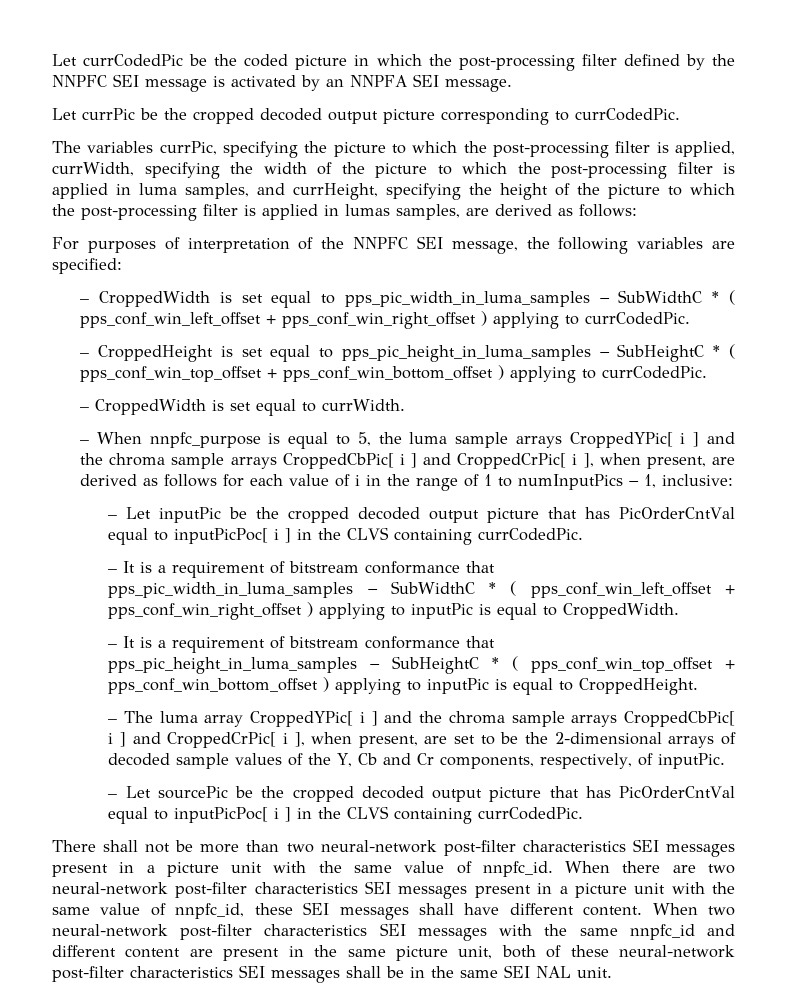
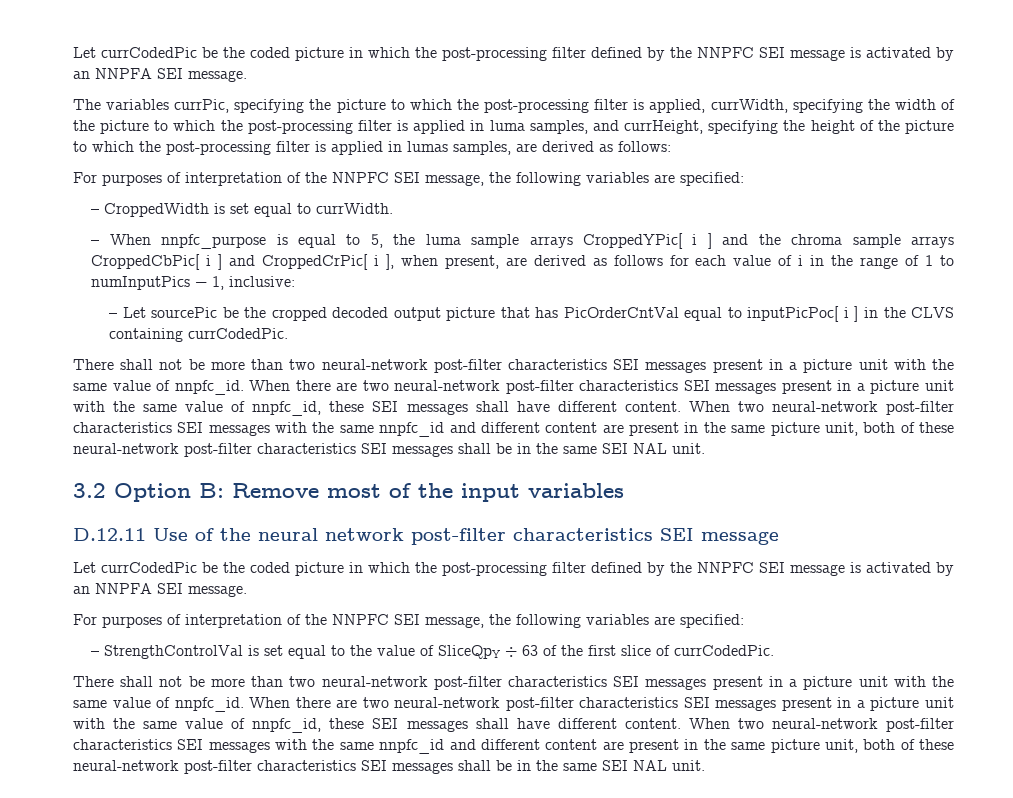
[52,108,680,125] // Let currPic be the cropped decoded output picture corresponding to currCodedPic. -> (247, 76) none
[80,290,736,308] [80,311,691,329] [80,344,736,362] [80,365,708,383] // – CroppedWidth is set equal to pps_pic_width_in_luma_samples − SubWidthC * ( pps_conf_win_left_offset + pps_conf_win_right_offset ) applying to currCodedPic. // – CroppedHeight is set equal to pps_pic_height_in_luma_samples − SubHeightC * ( pps_conf_win_top_offset + pps_conf_win_bottom_offset ) applying to currCodedPic. -> (744, 179) none
[108,507,736,523] [108,527,584,545] [108,561,496,578] [108,581,735,598] [108,602,680,620] [108,636,496,653] [108,656,735,674] [108,677,699,695] [108,711,735,727] [108,732,736,748] [108,753,726,769] // – Let inputPic be the cropped decoded output picture that has PicOrderCntVal equal to inputPicPoc[ i ] in the CLVS containing currCodedPic. // – It is a requirement of bitstream conformance that pps_pic_width_in_luma_samples − SubWidthC * ( pps_conf_win_left_offset + pps_conf_win_right_offset ) applying to inputPic is equal to CroppedWidth. // – It is a requirement of bitstream conformance that pps_pic_height_in_luma_samples − SubHeightC * ( pps_conf_win_top_offset + pps_conf_win_bottom_offset ) applying to inputPic is equal to CroppedHeight. // – The luma array CroppedYPic[ i ] and the chroma sample arrays CroppedCbPic[ i ] and CroppedCrPic[ i ], when present, are set to be the 2-dimensional arrays of decoded sample values of the Y, Cb and Cr components, respectively, of inputPic. -> (296, 281) none
(612, 972) none -> [73,483,624,502] [73,528,779,545] [73,562,954,576] [73,583,247,597] [73,614,744,628] [91,645,775,659] [73,676,954,690] [73,697,954,712] [73,718,954,733] [73,739,954,754] [73,760,705,774] // 3.2 Option B: Remove most of the input variables // D.12.11 Use of the neural network post-filter characteristics SEI message // Let currCodedPic be the coded picture in which the post-processing filter defined by the NNPFC SEI message is activated by an NNPFA SEI message. // For purposes of interpretation of the NNPFC SEI message, the following variables are specified: // – StrengthControlVal is set equal to the value of SliceQpY ÷ 63 of the first slice of currCodedPic. // There shall not be more than two neural-network post-filter characteristics SEI messages present in a picture unit with the same value of nnpfc_id. When there are two neural-network post-filter characteristics SEI messages present in a picture unit with the same value of nnpfc_id, these SEI messages shall have different content. When two neural-network post-filter characteristics SEI messages with the same nnpfc_id and different content are present in the same picture unit, both of these neural-network post-filter characteristics SEI messages shall be in the same SEI NAL unit.

